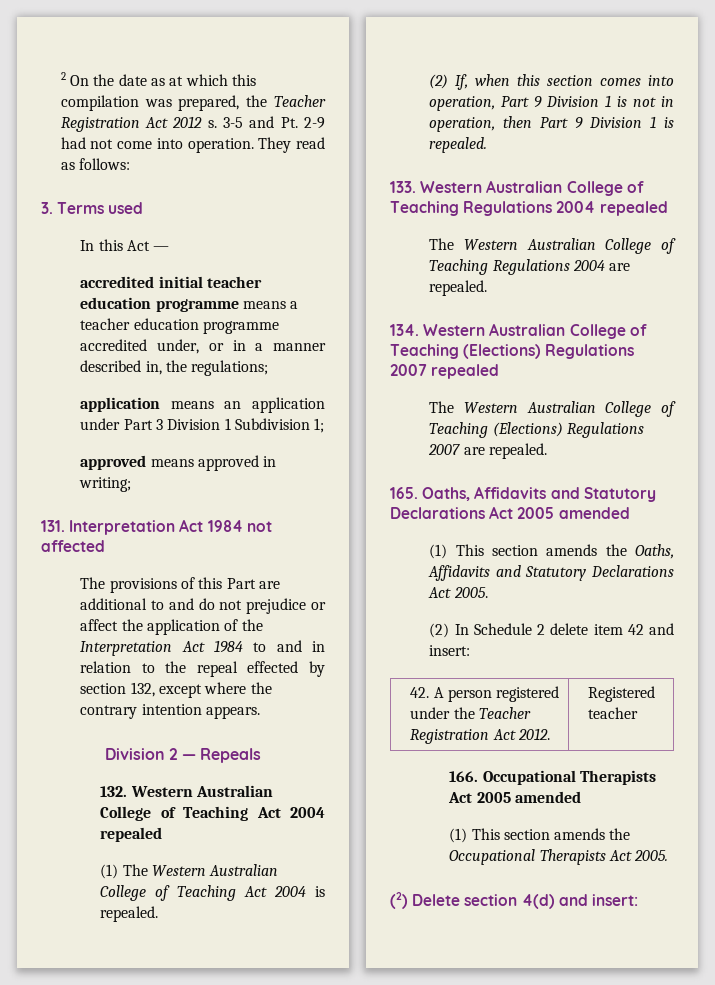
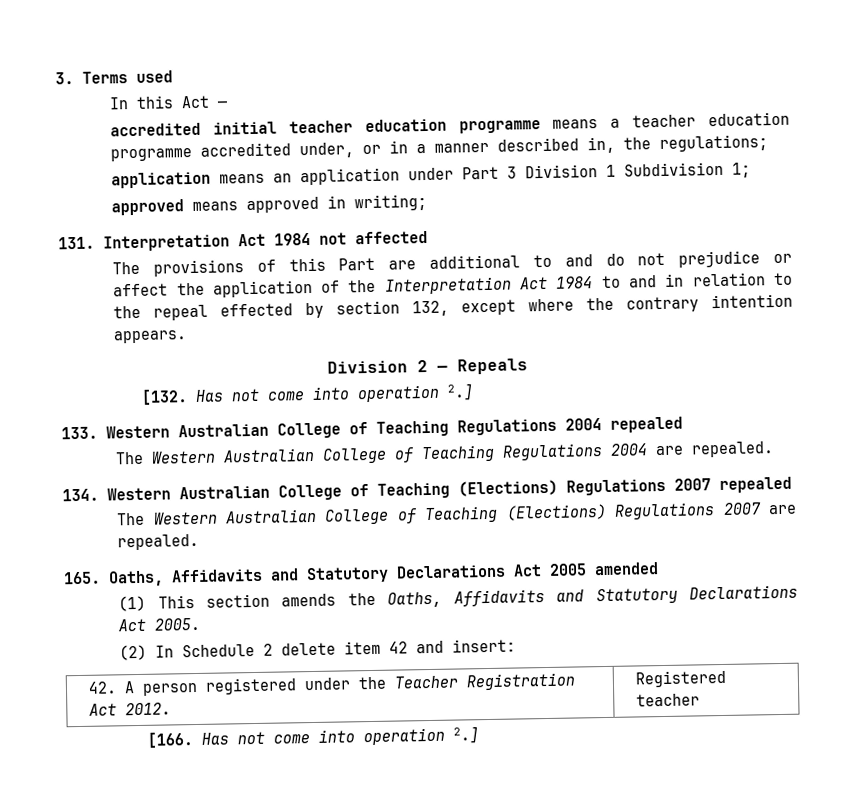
[60,72,256,86] [60,95,326,111] [60,116,326,132] [60,137,325,153] [60,158,131,170] 2 On the date as at which this compilation was prepared, the Teacher Registration Act 2012 s. 3-5 and Pt. 2-9 had not come into operation. They read as follows: // -> (55, 78) none
[100,785,273,797] [100,806,326,821] [100,827,163,842] [100,864,279,879] [100,885,325,901] [100,906,159,922] [429,74,674,90] [429,95,674,111] [429,116,674,132] [429,137,488,153] 132. Western Australian College of Teaching Act 2004 repealed // (1) The Western Australian College of Teaching Act 2004 is repealed. // (2) If, when this section comes into operation, Part 9 Division 1 is not in operation, then Part 9 Division 1 is repealed. -> [141,383,475,405] [132. Has not come into operation 2.]
[449,770,656,785] [448,791,581,803] [449,828,631,843] [449,849,669,865] [390,892,638,909] 166. Occupational Therapists Act 2005 amended // (1) This section amends the Occupational Therapists Act 2005. // (2) Delete section 4(d) and insert: -> [147,726,480,748] [166. Has not come into operation 2.]

